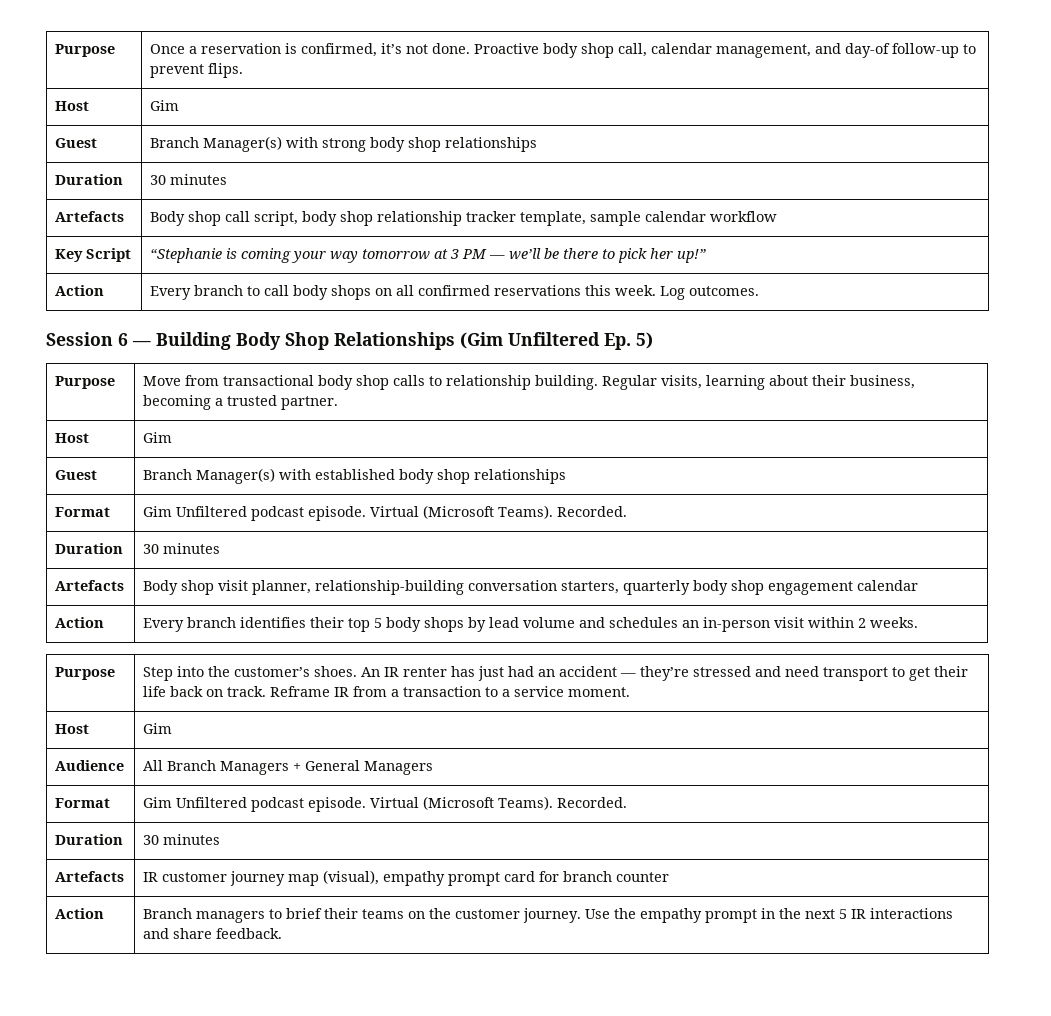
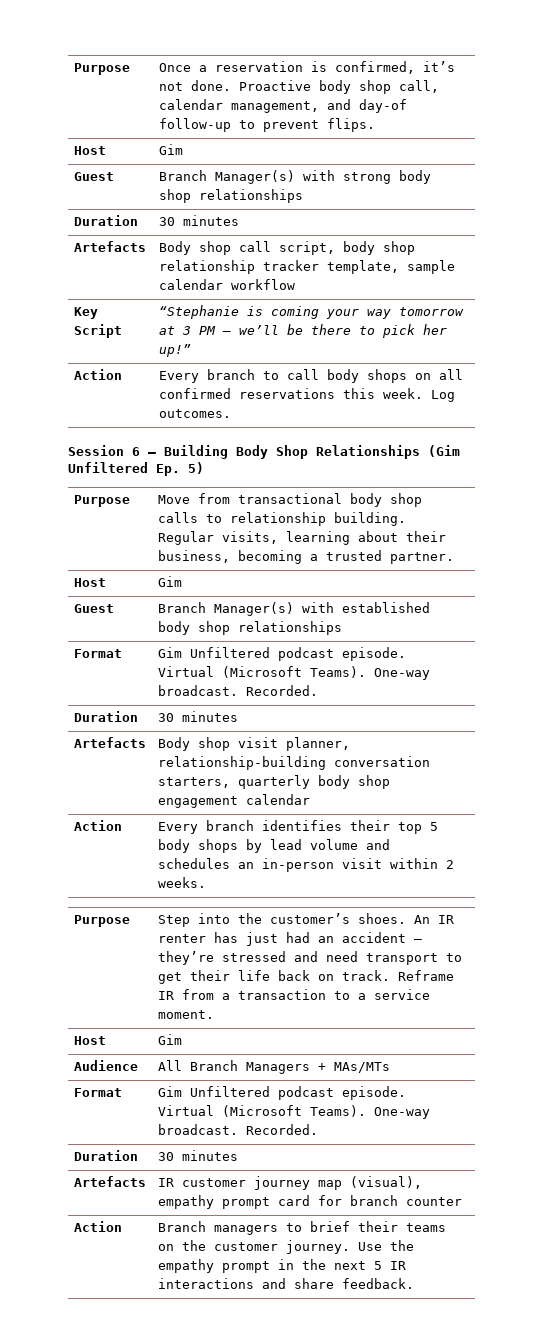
(554, 512) none -> [373,668,430,680] [157,685,238,696] One-way broadcast.
[305,760,434,775] [55,798,111,808] [143,796,554,812] General Managers // Format | Gim Unfiltered podcast episode. Virtual (Microsoft Teams). -> [333,1062,390,1073] [73,1088,122,1097] [157,1086,406,1100] [157,1105,430,1119] [157,1124,238,1135] MAs/MTs // Format | Gim Unfiltered podcast episode. Virtual (Microsoft Teams). One-way broadcast.

